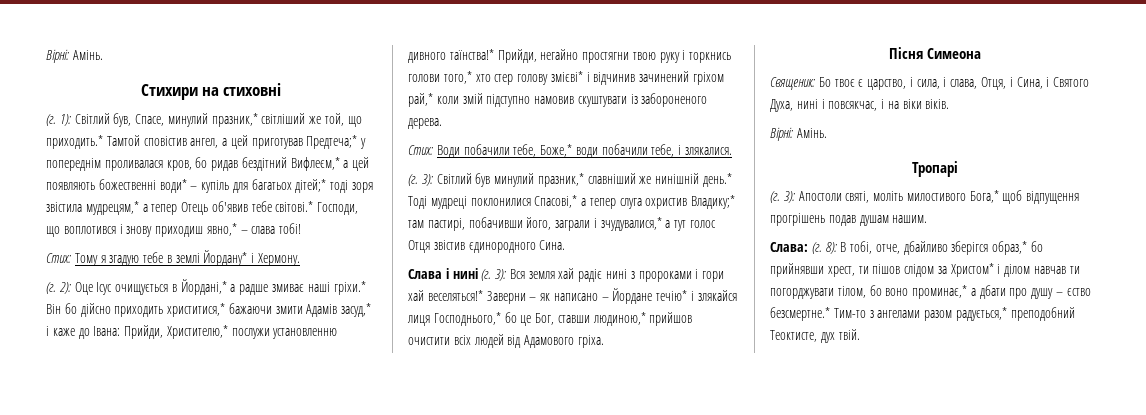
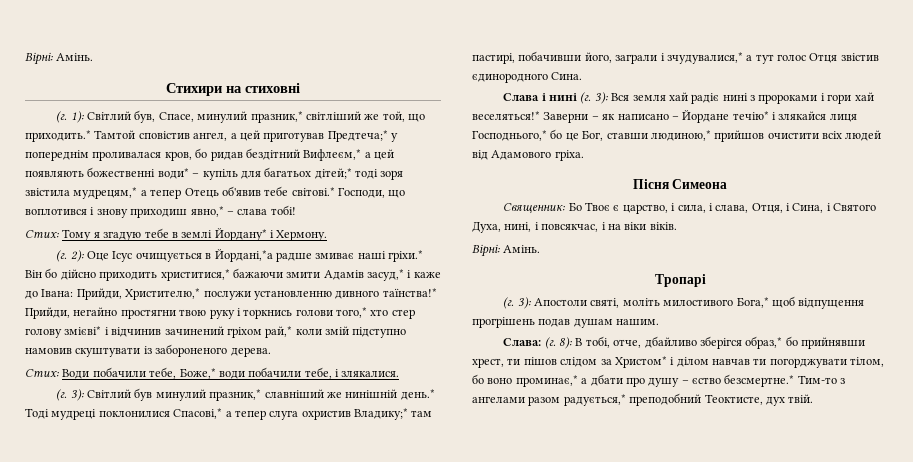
[180,279,236,295] Йордані,* а -> [214,249,273,262] Йордані,*а
[770,77,855,90] Священик: Бо твоє -> [503,202,611,214] Священник: Бо Твоє
[796,99,818,109] нині -> [504,222,532,232] нині,

